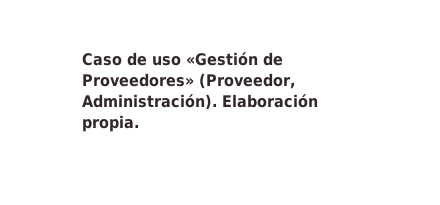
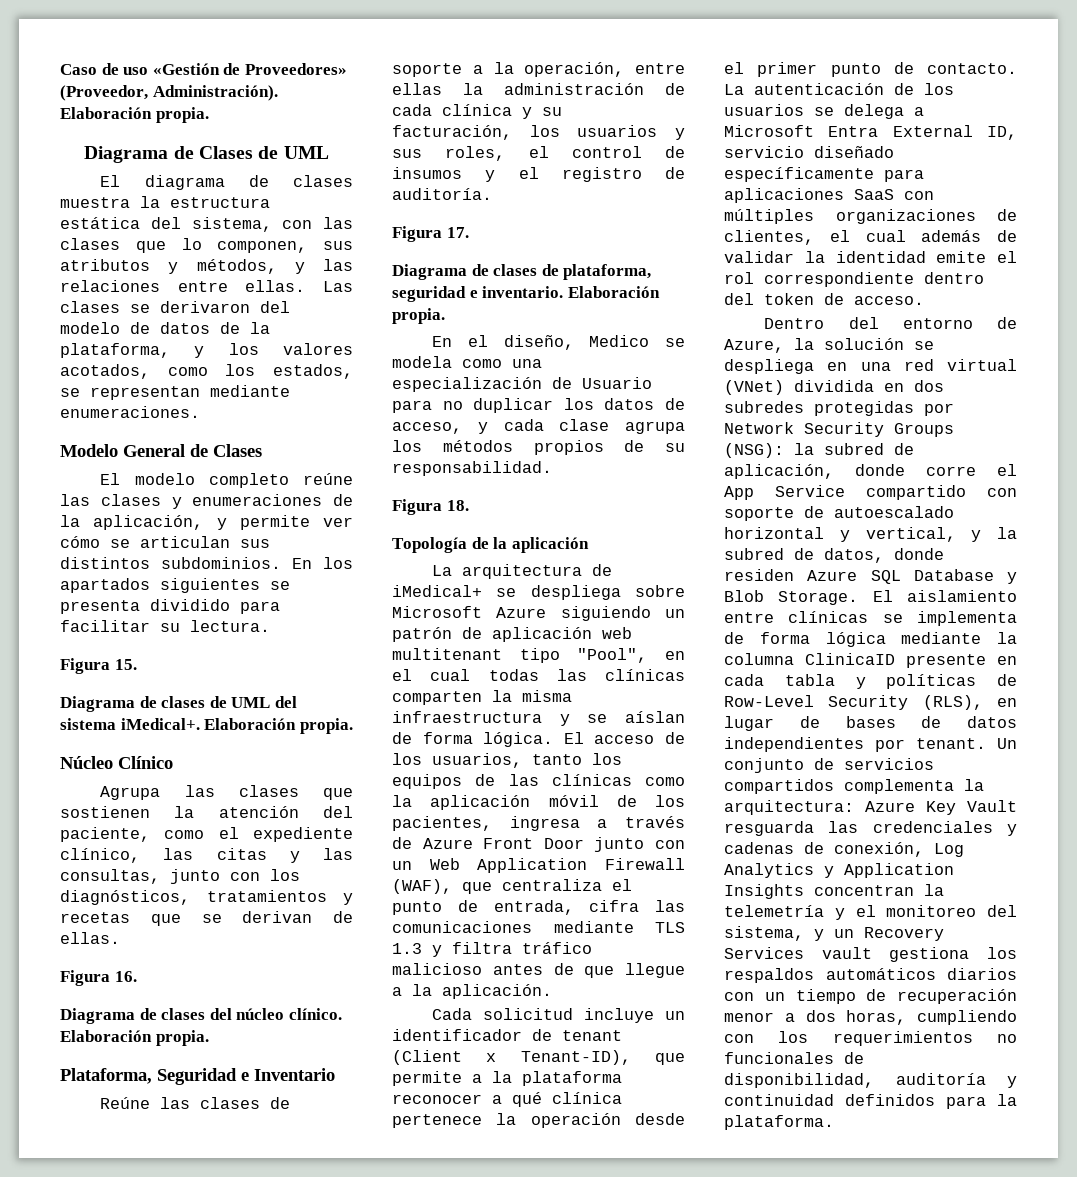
(139, 123) none -> [84,146,329,163] [100,175,353,190] [60,196,270,208] [60,217,353,232] [60,238,353,253] [60,259,353,274] [60,280,353,292] [60,301,290,313] [60,322,270,334] [60,343,353,358] [60,364,353,379] [60,385,290,400] [60,406,200,418] [60,444,262,457] [100,473,353,488] [60,494,353,509] [60,515,353,530] [60,536,270,548] [60,557,353,569] [60,578,290,593] [60,599,280,614] [60,620,270,632] [60,658,137,674] [60,696,297,712] [60,718,353,734] [60,756,173,769] [100,785,353,800] [60,806,353,818] [60,827,353,842] [60,848,353,863] [60,869,300,884] [60,890,353,905] [60,911,353,926] [60,932,120,944] [60,970,137,986] [60,1008,342,1024] [60,1030,209,1046] [60,1068,335,1085] [100,1097,291,1109] [392,62,685,77] [392,83,685,95] [392,104,562,119] [392,125,685,140] [392,146,685,161] [392,167,685,182] [392,188,492,200] [392,226,469,242] [392,264,652,280] [392,286,660,302] [392,308,445,324] [432,335,685,350] [392,356,542,368] [392,377,652,392] [392,398,685,413] [392,419,685,434] [392,440,685,455] [392,461,552,476] [392,499,469,515] [392,537,589,553] [432,564,613,579] [392,585,685,600] [392,606,685,621] [392,627,632,642] [392,648,685,663] [392,669,685,681] [392,690,572,705] [392,711,685,726] [392,732,685,747] [392,753,622,768] [392,774,685,789] [392,795,685,810] [392,816,685,831] [392,837,685,852] [392,858,685,873] [392,879,632,894] [392,900,685,915] [392,921,685,933] [392,942,592,957] [392,963,685,978] [392,984,552,999] [432,1008,685,1023] [392,1029,622,1041] [392,1050,685,1065] [392,1071,622,1086] [392,1092,622,1107] [392,1113,685,1128] [724,62,1017,77] [724,83,954,95] [724,104,924,119] [724,125,1017,140] [724,146,894,158] [724,167,924,182] [724,188,934,203] [724,209,1017,224] [724,230,1017,245] [724,251,1017,263] [724,272,984,287] [724,293,924,305] [764,317,1017,329] [724,338,934,353] [724,359,1017,374] [724,380,944,395] [724,401,954,416] [724,422,954,437] [724,443,914,458] [724,464,1017,479] [724,485,1017,500] [724,506,954,521] [724,527,1017,542] [724,548,944,563] [724,569,1017,584] [724,590,1017,605] [724,611,1017,626] [724,632,1017,647] [724,653,1017,668] [724,674,1017,689] [724,695,1017,710] [724,716,1017,731] [724,737,1017,752] [724,758,934,773] [724,779,984,794] [724,800,1017,815] [724,821,1017,836] [724,842,964,857] [724,863,954,878] [724,884,944,899] [724,905,1017,920] [724,926,944,941] [724,947,1017,962] [724,968,1017,983] [724,989,1017,1004] [724,1010,1017,1025] [724,1031,1017,1046] [724,1052,864,1064] [724,1073,1017,1088] [724,1094,1017,1109] [724,1115,834,1130] // Diagrama de Clases de UML // El diagrama de clases muestra la estructura estática del sistema, con las clases que lo componen, sus atributos y métodos, y las relaciones entre ellas. Las clases se derivaron del modelo de datos de la plataforma, y los valores acotados, como los estados, se representan mediante enumeraciones. // Modelo General de Clases // El modelo completo reúne las clases y enumeraciones de la aplicación, y permite ver cómo se articulan sus distintos subdominios. En los apartados siguientes se presenta dividido para facilitar su lectura. // Figura 15. // Diagrama de clases de UML del sistema iMedical+. Elaboración propia. // Núcleo Clínico // Agrupa las clases que sostienen la atención del paciente, como el expediente clínico, las citas y las consultas, junto con los diagnósticos, tratamientos y recetas que se derivan de ellas. // Figura 16. // Diagrama de clases del núcleo clínico. Elaboración propia. // Plataforma, Seguridad e Inventario // Reúne las clases de soporte a la operación, entre ellas la administración de cada clínica y su facturación, los usuarios y sus roles, el control de insumos y el registro de auditoría. // Figura 17. // Diagrama de clases de plataforma, seguridad e inventario. Elaboración propia. // En el diseño, Medico se modela como una especialización de Usuario para no duplicar los datos de acceso, y cada clase agrupa los métodos propios de su responsabilidad. // Figura 18. // Topología de la aplicación // La arquitectura de iMedical+ se despliega sobre Microsoft Azure siguiendo un patrón de aplicación web multitenant tipo "Pool", en el cual todas las clínicas comparten la misma infraestructura y se aíslan de forma lógica. El acceso de los usuarios, tanto los equipos de las clínicas como la aplicación móvil de los pacientes, ingresa a través de Azure Front Door junto con un Web Application Firewall (WAF), que centraliza el punto de entrada, cifra las comunicaciones mediante TLS 1.3 y filtra tráfico malicioso antes de que llegue a la aplicación. // Cada solicitud incluye un identificador de tenant (Client x Tenant-ID), que permite a la plataforma reconocer a qué clínica pertenece la operación desde el primer punto de contacto. La autenticación de los usuarios se delega a Microsoft Entra External ID, servicio diseñado específicamente para aplicaciones SaaS con múltiples organizaciones de clientes, el cual además de validar la identidad emite el rol correspondiente dentro del token de acceso. // Dentro del entorno de Azure, la solución se despliega en una red virtual (VNet) dividida en dos subredes protegidas por Network Security Groups (NSG): la subred de aplicación, donde corre el App Service compartido con soporte de autoescalado horizontal y vertical, y la subred de datos, donde residen Azure SQL Database y Blob Storage. El aislamiento entre clínicas se implementa de forma lógica mediante la columna ClinicaID presente en cada tabla y políticas de Row-Level Security (RLS), en lugar de bases de datos independientes por tenant. Un conjunto de servicios compartidos complementa la arquitectura: Azure Key Vault resguarda las credenciales y cadenas de conexión, Log Analytics y Application Insights concentran la telemetría y el monitoreo del sistema, y un Recovery Services vault gestiona los respaldos automáticos diarios con un tiempo de recuperación menor a dos horas, cumpliendo con los requerimientos no funcionales de disponibilidad, auditoría y continuidad definidos para la plataforma.

